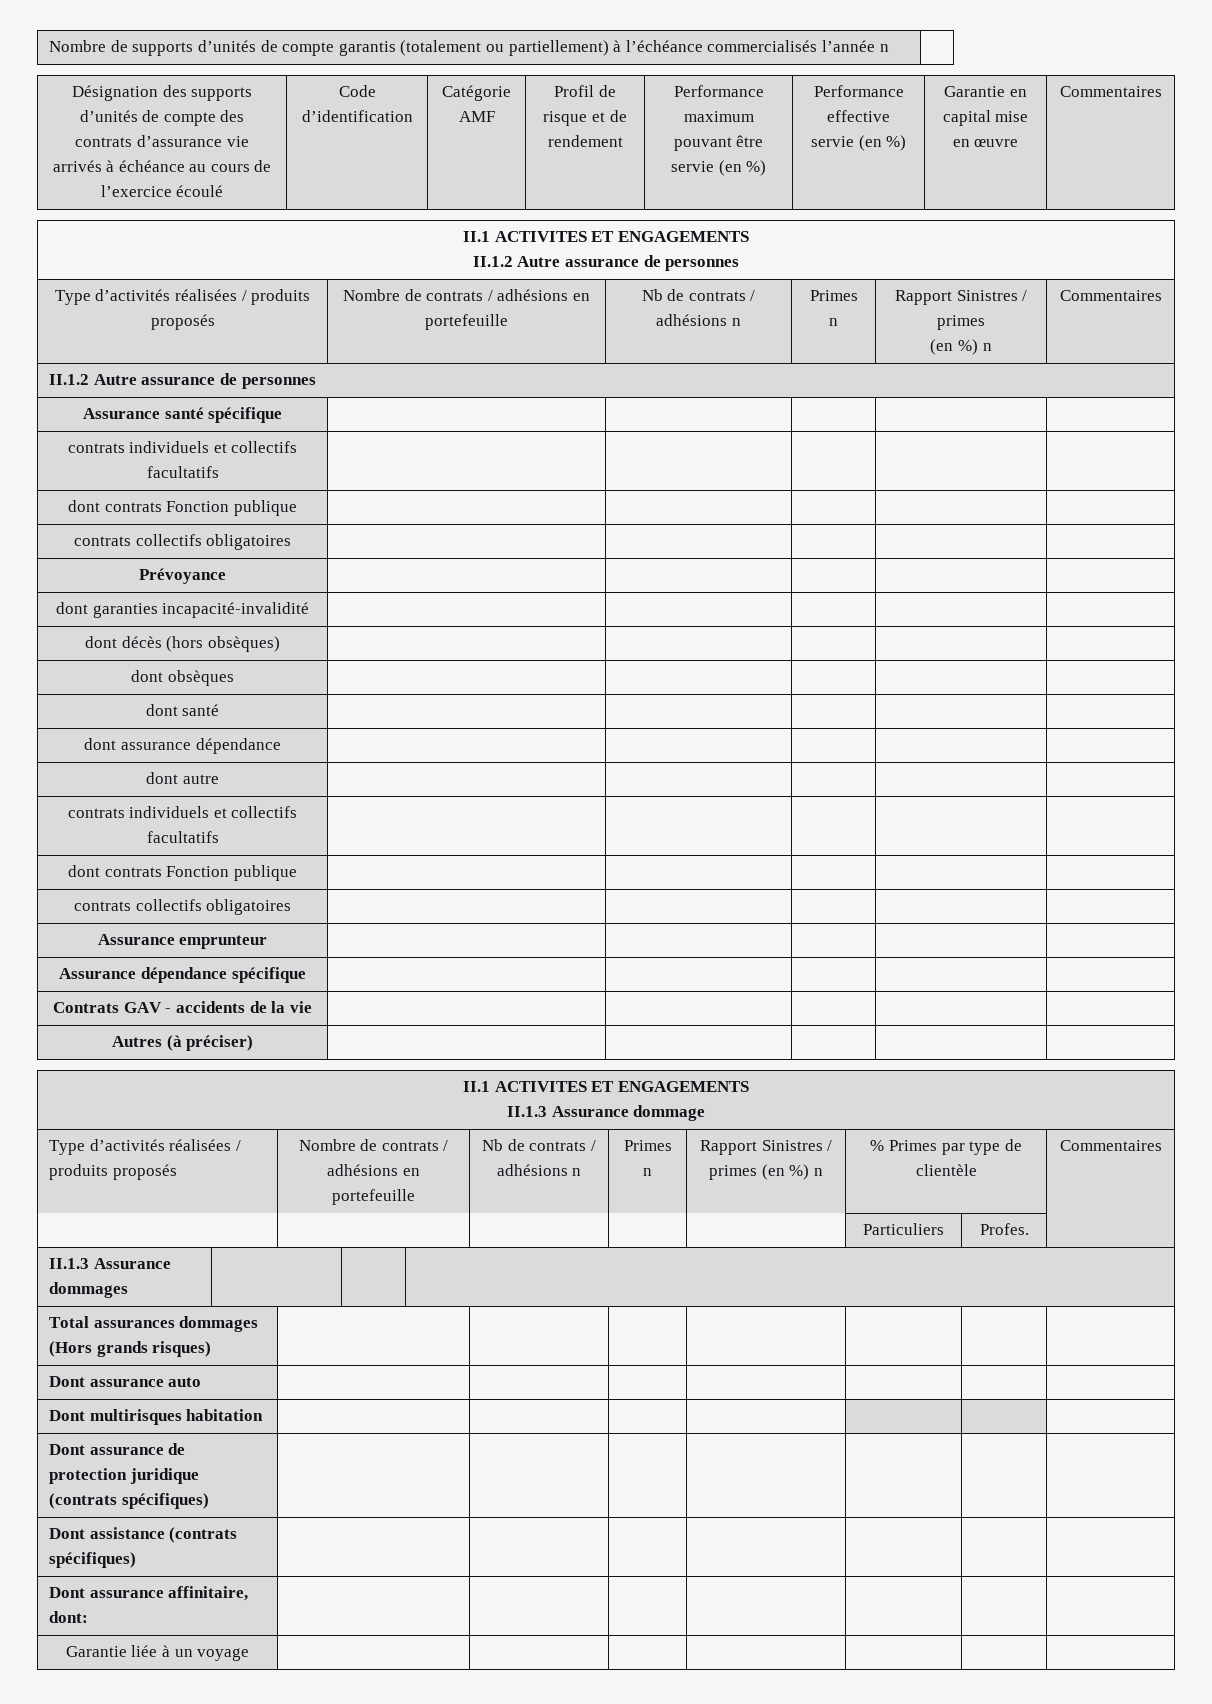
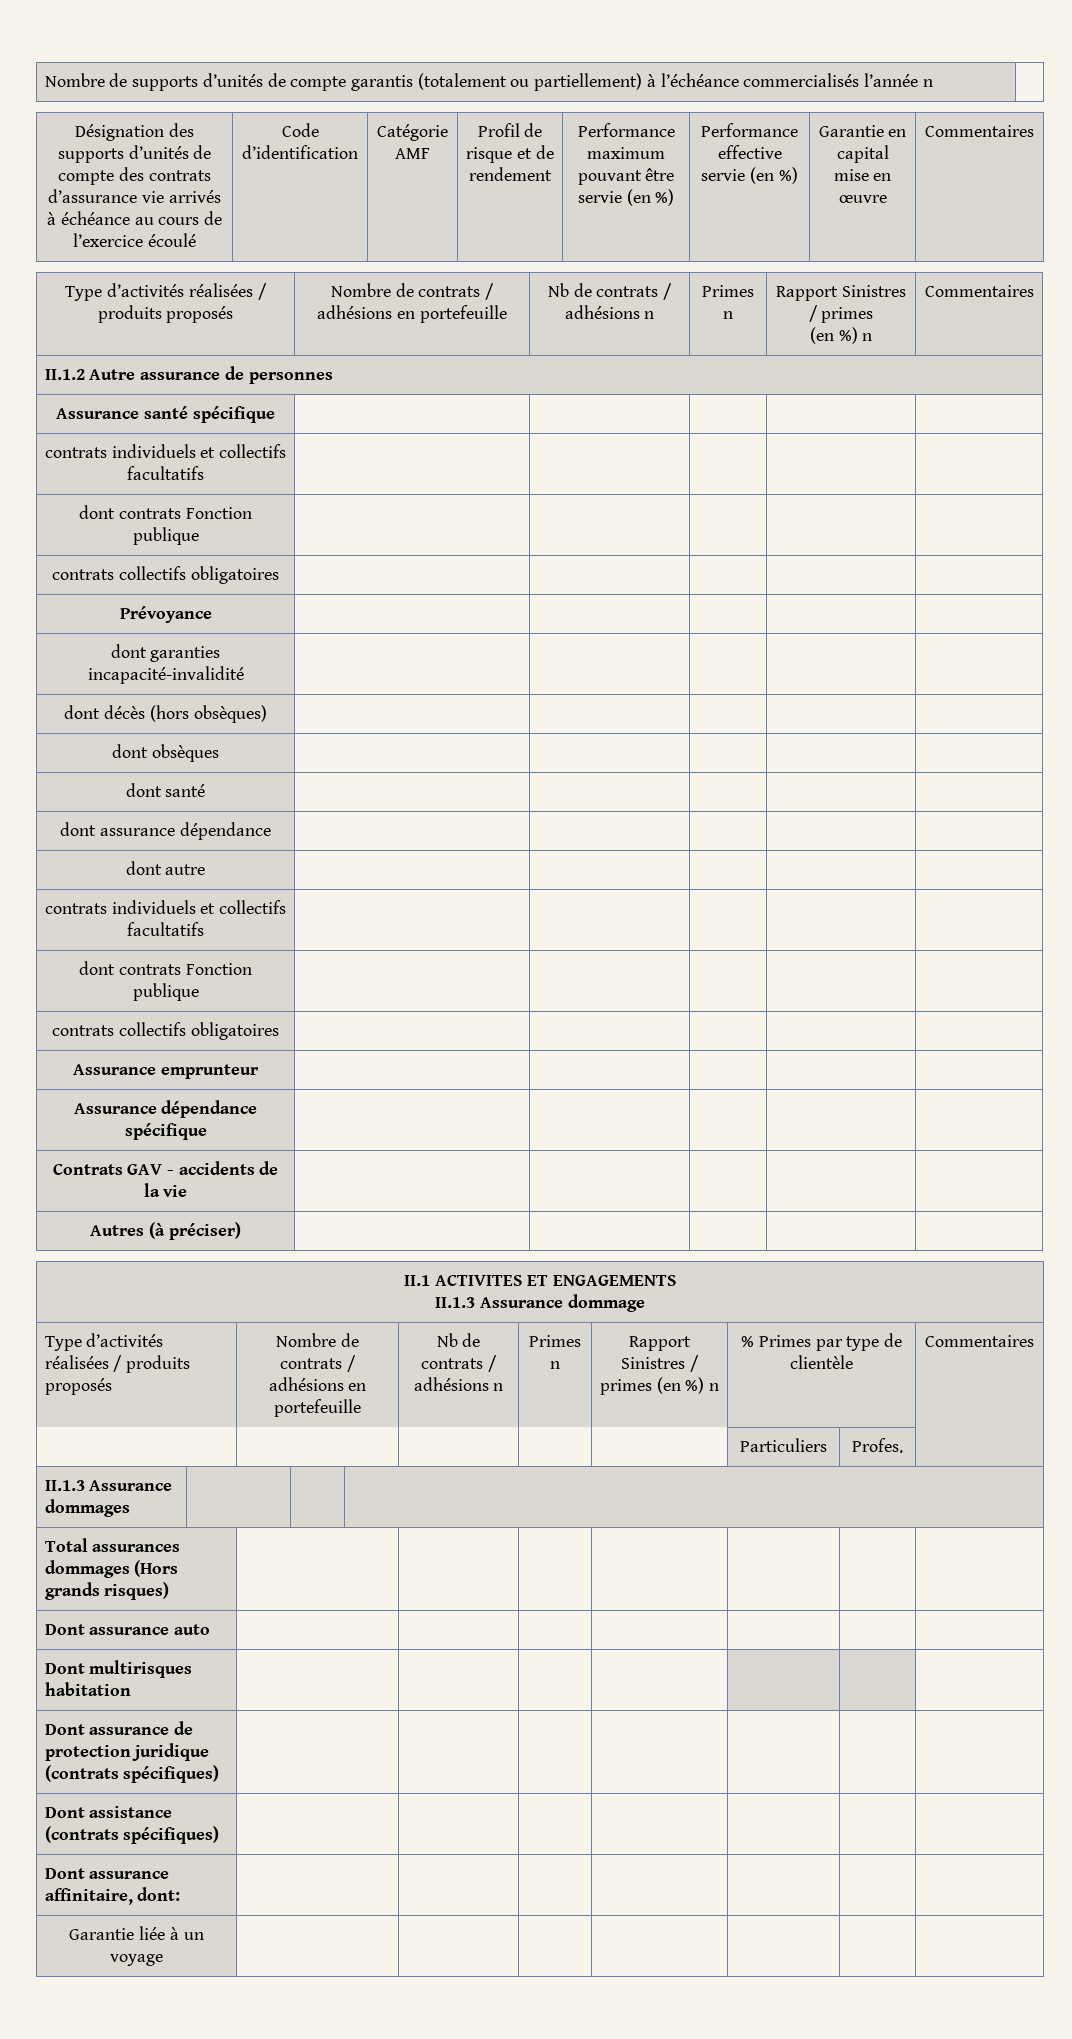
[463,231,749,242] [472,255,740,271] // II.1 ACTIVITES ET ENGAGEMENTS // II.1.2 Autre assurance de personnes -> (1034, 131) none

